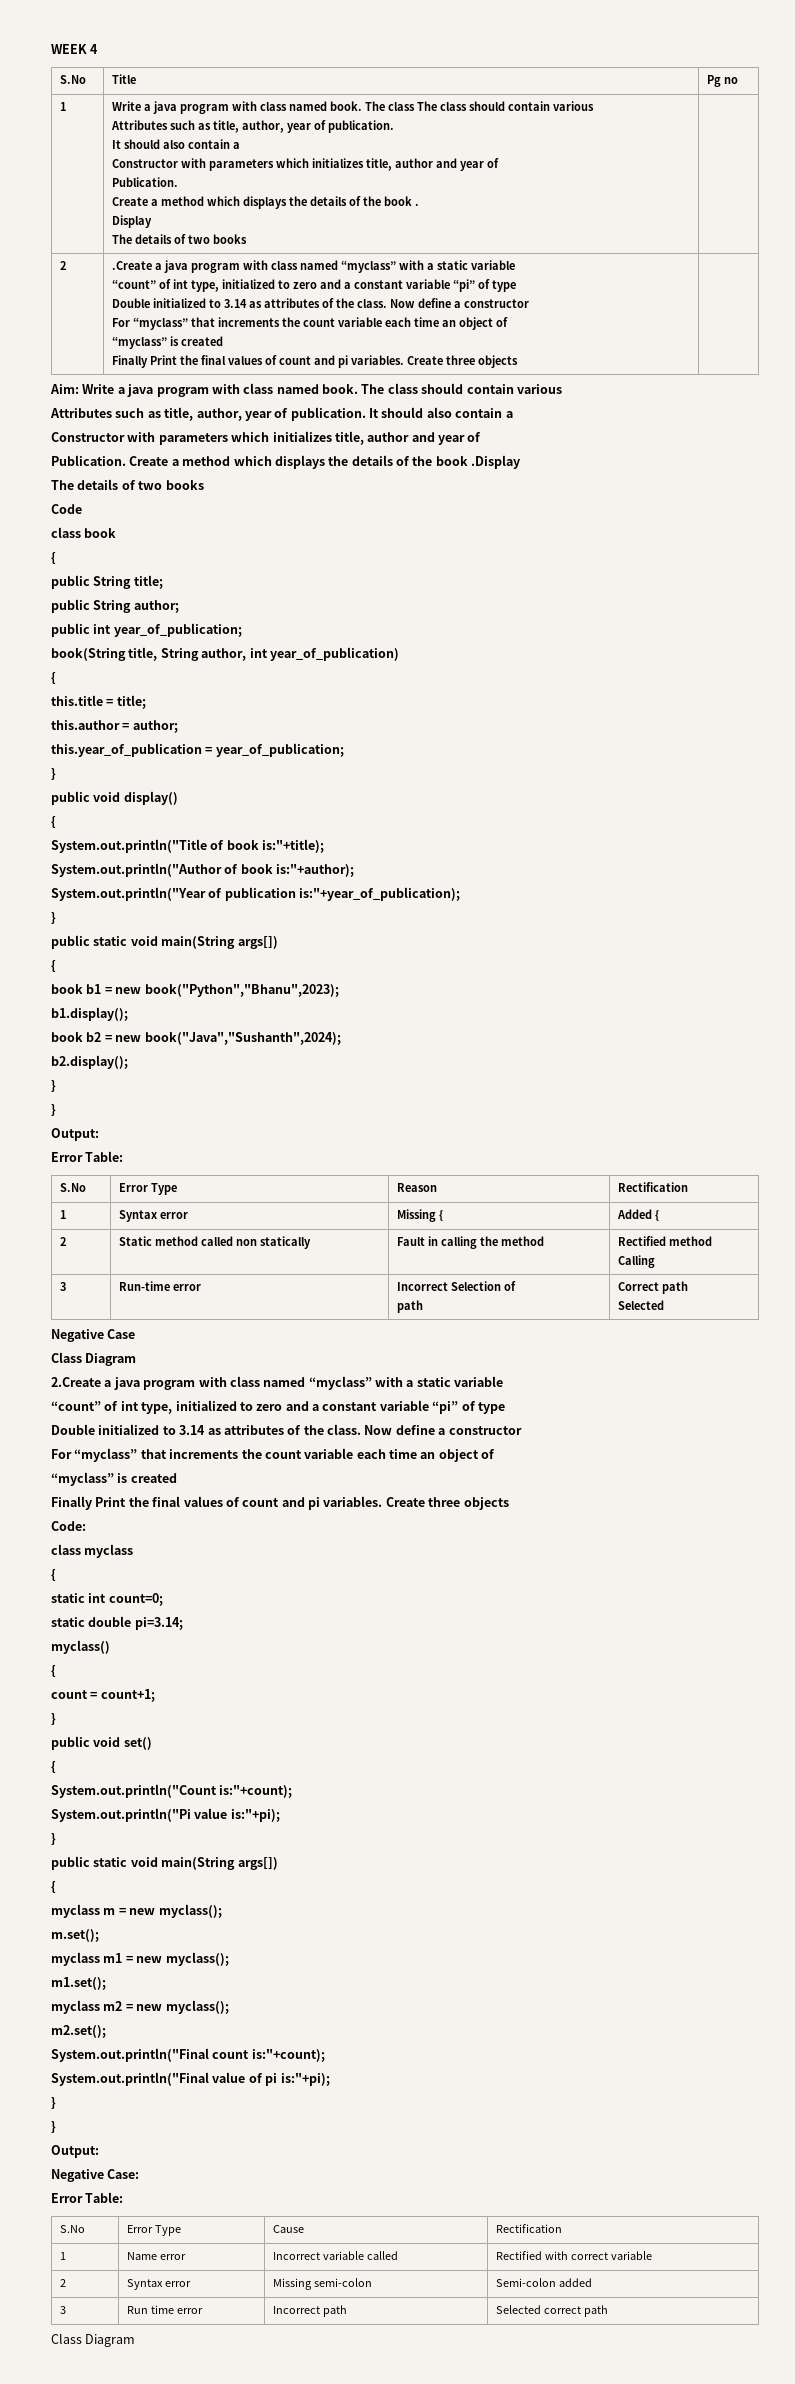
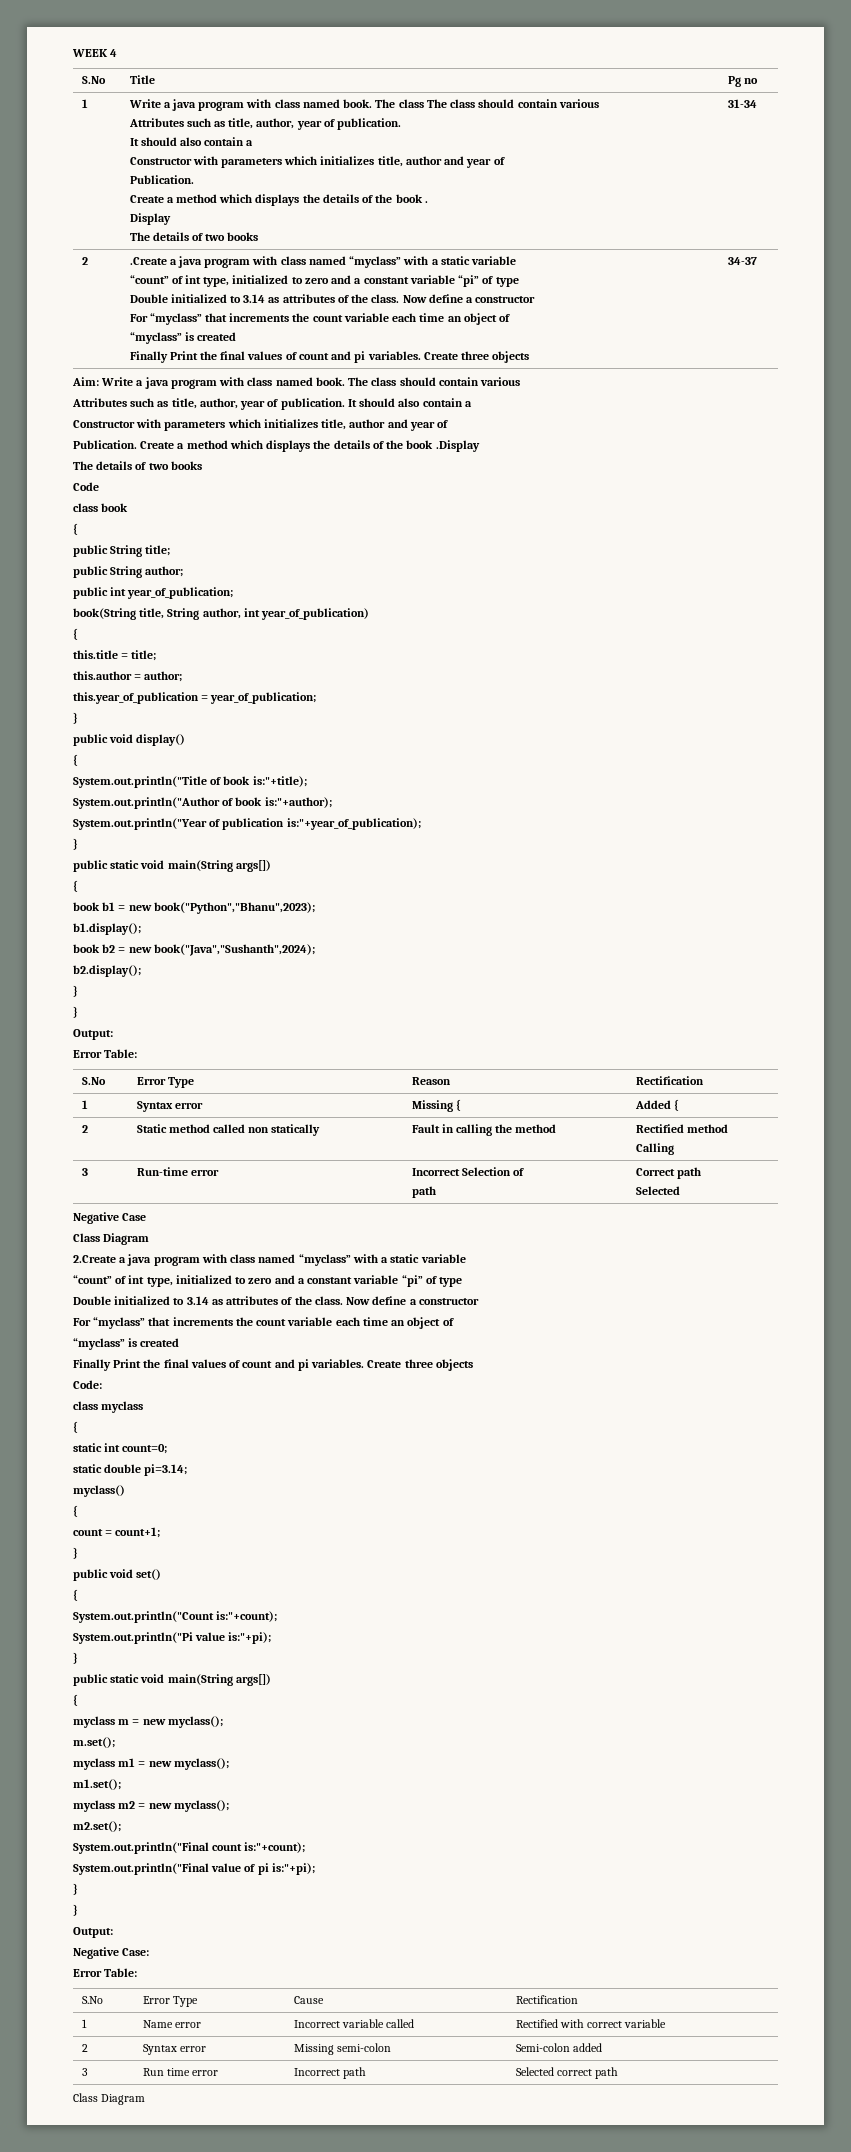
(248, 239) none -> [727,99,757,108] 31-34
(518, 361) none -> [727,257,757,265] 34-37

